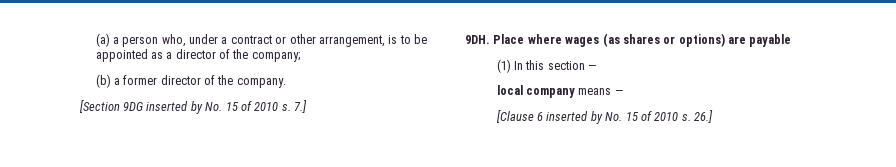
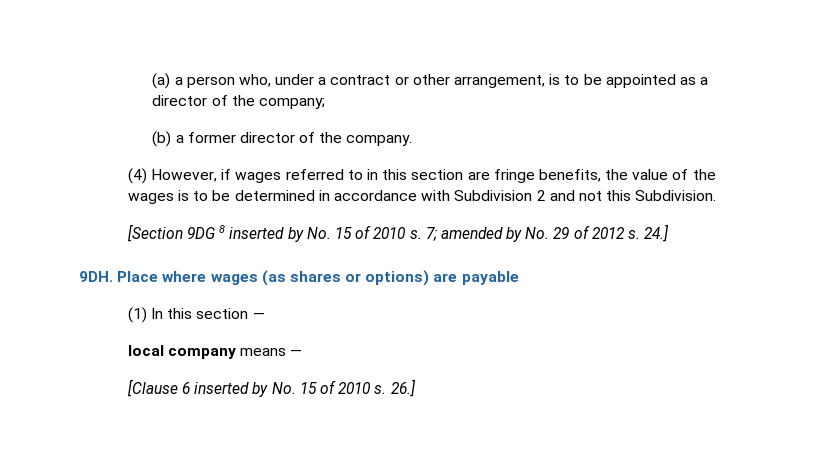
(286, 83) none -> [127,168,716,184] [127,190,717,204] // (4) However, if wages referred to in this section are fringe benefits, the value of the wages is to be determined in accordance with Subdivision 2 and not this Subdivision.
[146,100,308,114] inserted by No. 15 of 2010 s. 7.] -> [219,224,670,242] 8 inserted by No. 15 of 2010 s. 7; amended by No. 29 of 2012 s. 24.]

